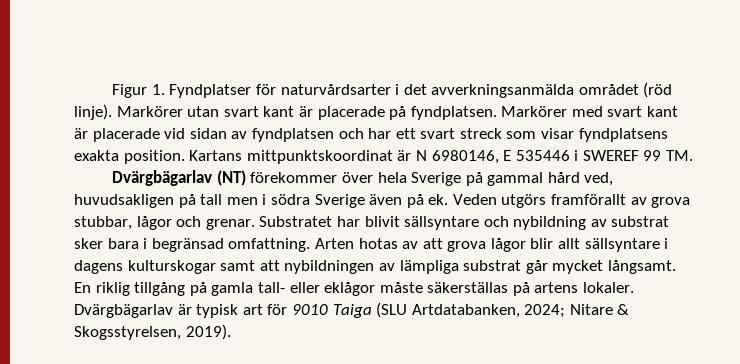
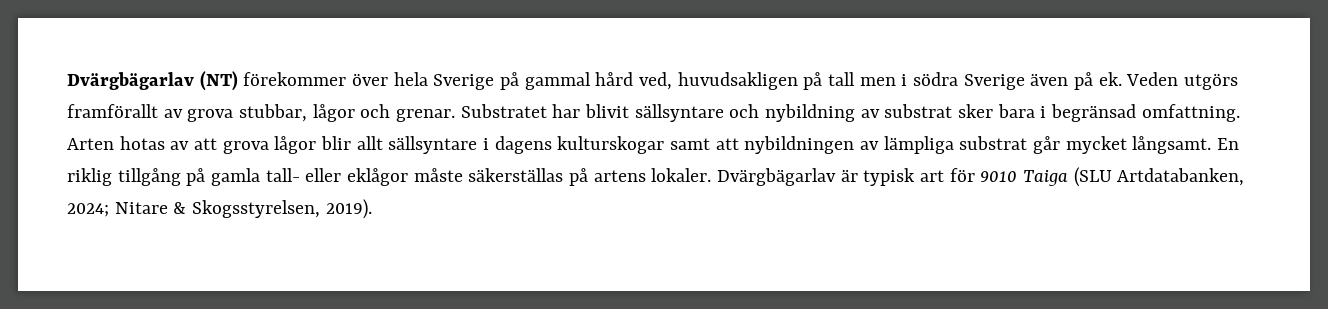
[112,82,673,98] [74,104,679,120] [74,128,668,142] [74,150,694,164] Figur 1. Fyndplatser för naturvårdsarter i det avverkningsanmälda området (röd linje). Markörer utan svart kant är placerade på fyndplatsen. Markörer med svart kant är placerade vid sidan av fyndplatsen och har ett svart streck som visar fyndplatsens exakta position. Kartans mittpunktskoordinat är N 6980146, E 535446 i SWEREF 99 TM. // -> (67, 81) none

